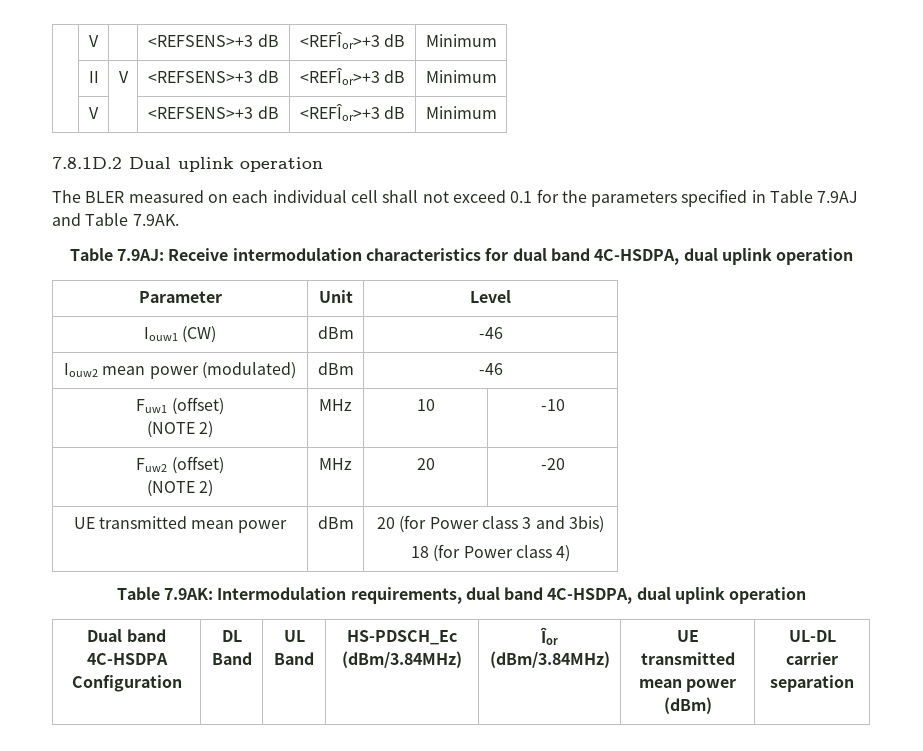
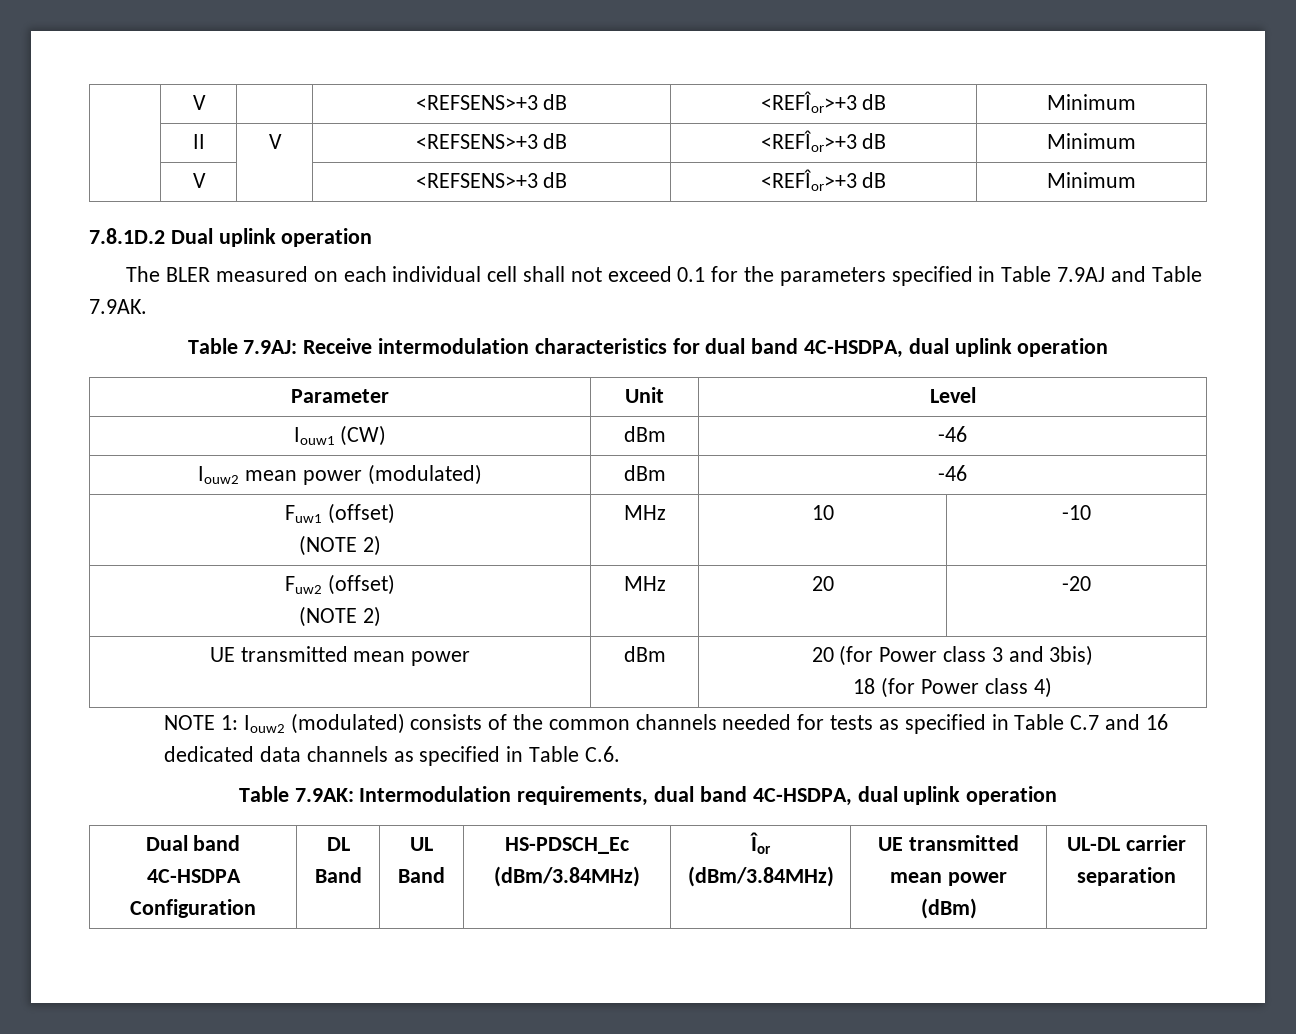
(571, 553) none -> [164,713,1168,734] [164,746,620,766] // NOTE 1: Iouw2 (modulated) consists of the common channels needed for tests as specified in Table C.7 and 16 dedicated data channels as specified in Table C.6.

